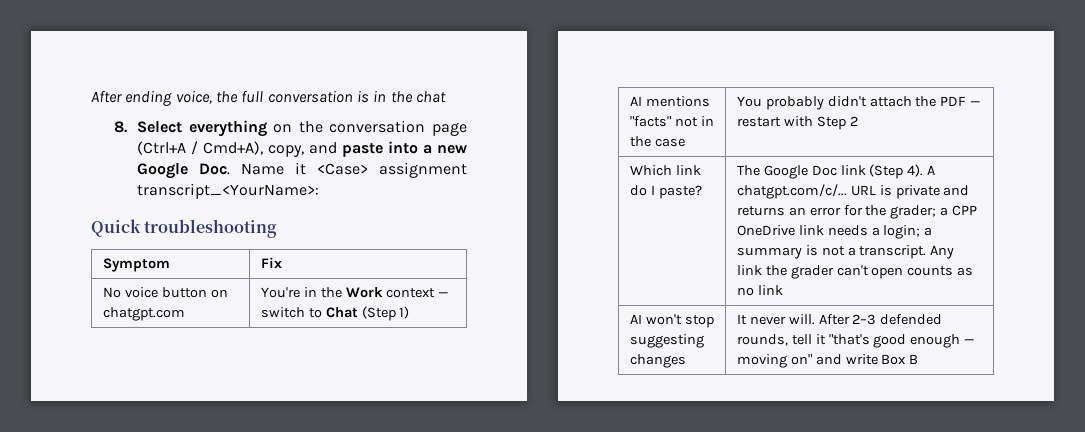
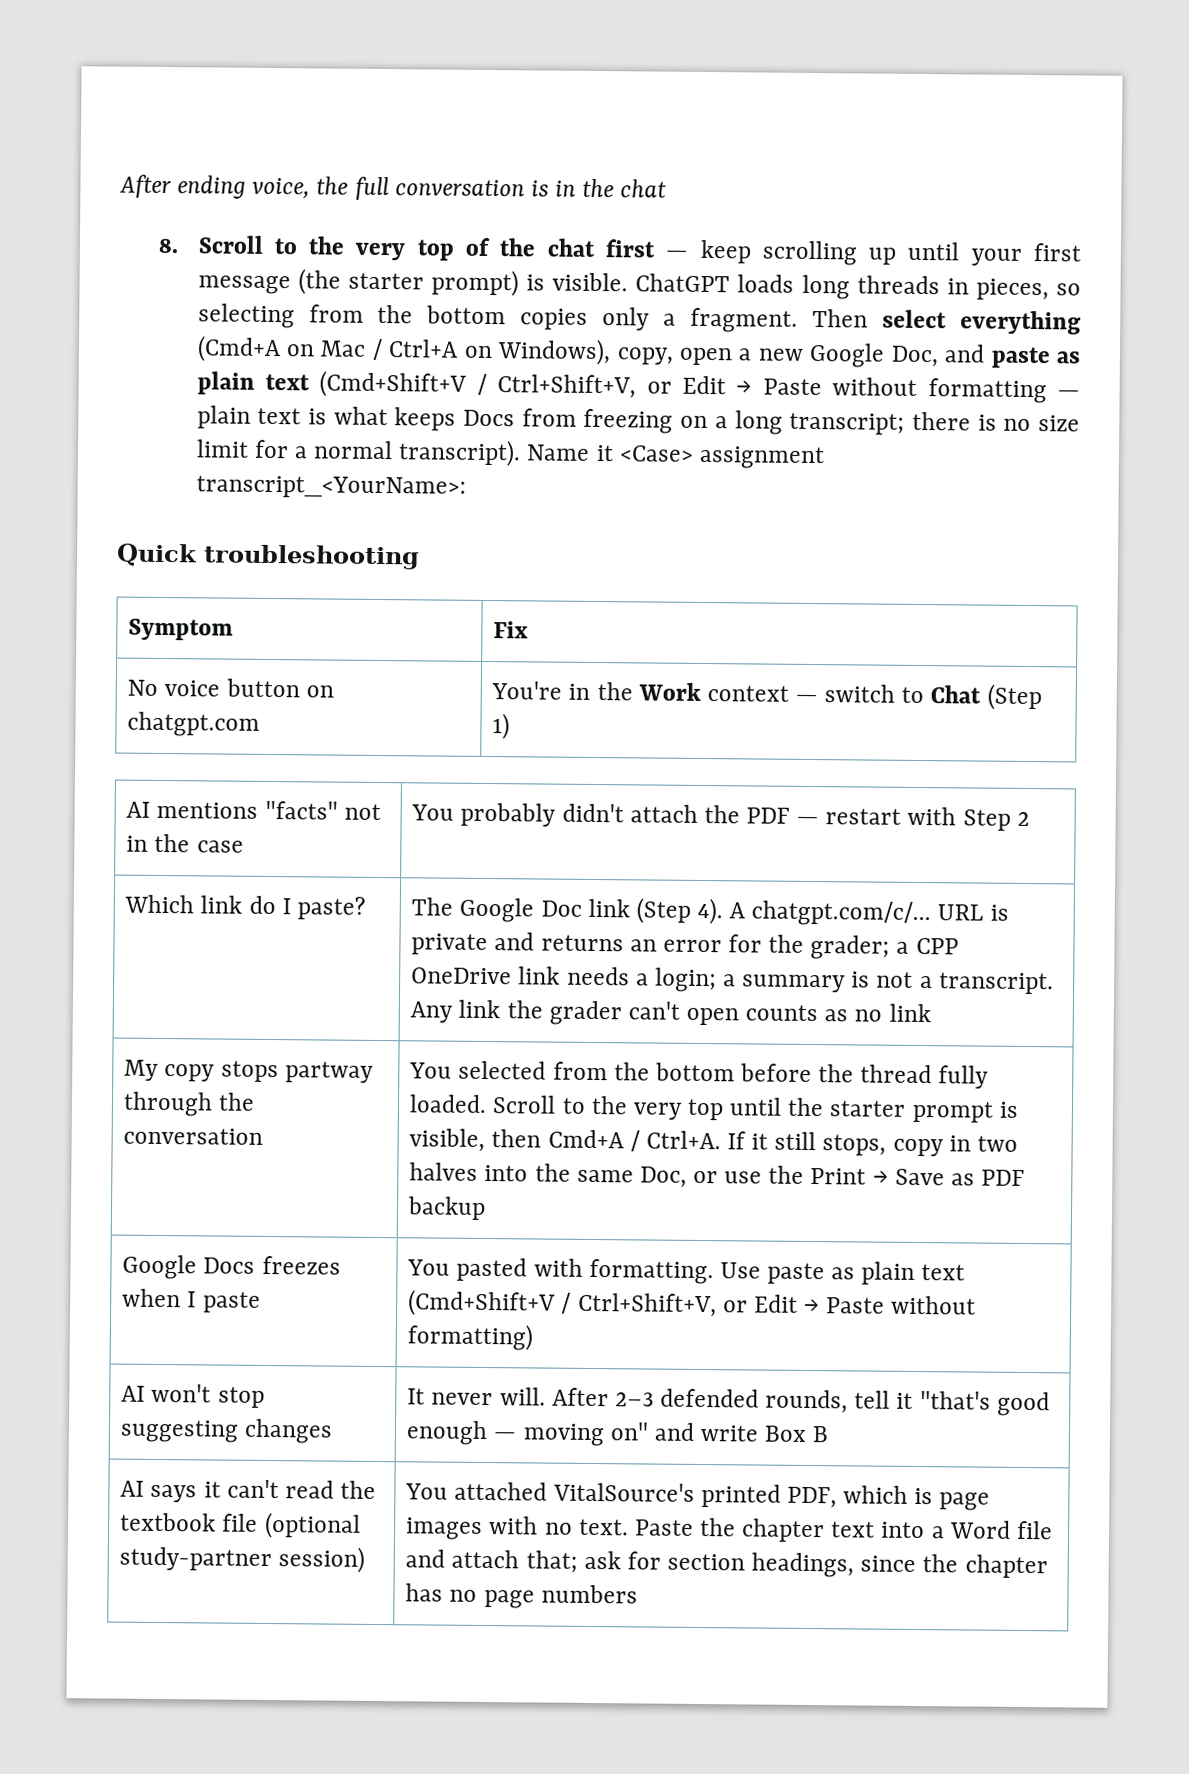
[137,120,468,137] [137,141,467,157] [137,163,231,179] Select everything on the conversation page (Ctrl+A / Cmd+A), copy, and paste into a new Google Doc. -> [197,235,1081,266] [197,268,1081,301] [197,303,1082,335] [196,335,1080,369] [196,370,1081,404] [196,405,1080,435] [195,439,522,467] Scroll to the very top of the chat first — keep scrolling up until your first message (the starter prompt) is visible. ChatGPT loads long threads in pieces, so selecting from the bottom copies only a fragment. Then select everything (Cmd+A on Mac / Ctrl+A on Windows), copy, open a new Google Doc, and paste as plain text (Cmd+Shift+V / Ctrl+Shift+V, or Edit → Paste without formatting — plain text is what keeps Docs from freezing on a long transcript; there is no size limit for a normal transcript).
(783, 290) none -> [124,1059,374,1083] [123,1091,256,1117] [123,1127,264,1145] [409,1060,990,1089] [409,1094,1019,1123] [409,1128,1018,1157] [409,1162,1026,1188] [407,1196,487,1221] [122,1254,341,1280] [122,1288,261,1313] [407,1257,966,1285] [408,1289,977,1318] [407,1323,534,1351] // My copy stops partway through the conversation | You selected from the bottom before the thread fully loaded. Scroll to the very top until the starter prompt is visible, then Cmd+A / Ctrl+A. If it still stops, copy in two halves into the same Doc, or use the Print → Save as PDF backup // Google Docs freezes when I paste | You pasted with formatting. Use paste as plain text (Cmd+Shift+V / Ctrl+Shift+V, or Edit → Paste without formatting)
(919, 359) none -> [120,1479,377,1503] [120,1511,361,1539] [119,1546,366,1573] [405,1481,991,1511] [405,1516,1053,1543] [405,1549,1048,1579] [405,1583,638,1609] // AI says it can't read the textbook file (optional study-partner session) | You attached VitalSource's printed PDF, which is page images with no text. Paste the chapter text into a Word file and attach that; ask for section headings, since the chapter has no page numbers

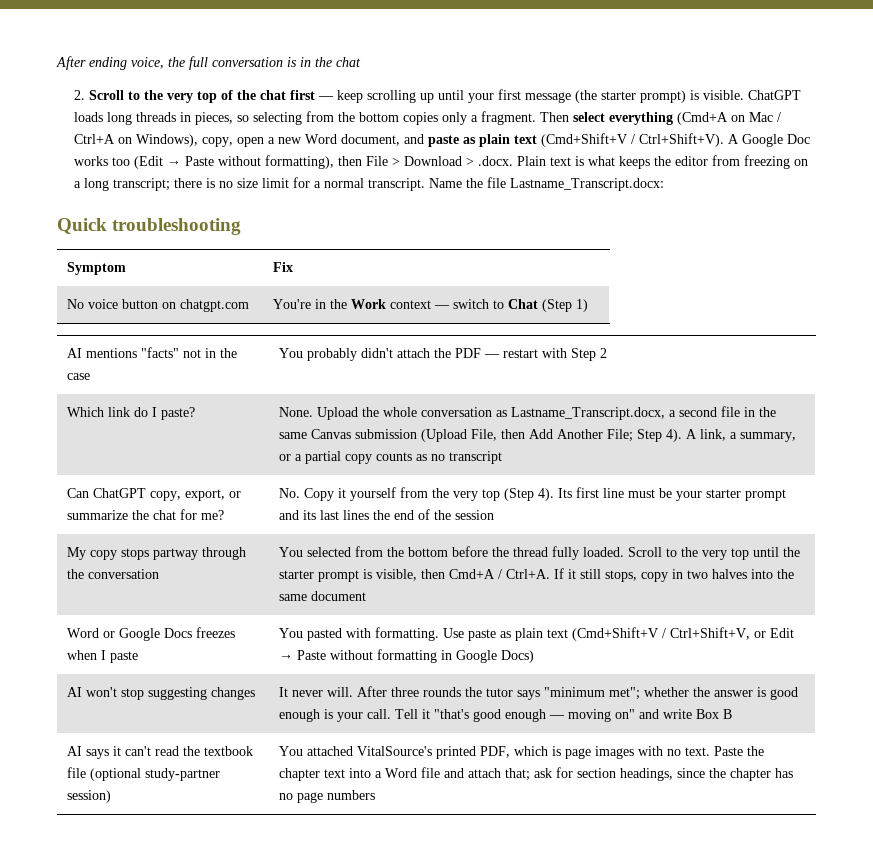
[158,237,179,254] 8. -> [73,90,85,100] 2.
[809,342,939,368] Google Doc, -> [304,134,400,146] Word document,
[497,374,1081,404] [196,405,251,429] Ctrl+Shift+V, or Edit → Paste without formatting — plain -> [638,133,810,147] [73,155,546,169] Ctrl+Shift+V). A Google Doc works too (Edit → Paste without formatting), then File > Download > .docx. Plain
[463,409,516,427] Docs -> [653,156,708,166] the editor
[398,439,825,470] [195,475,466,499] transcript). Name it <Case> assignment transcript_<YourName>: -> [367,177,664,191] transcript. Name the file Lastname_Transcript.docx:
[411,897,1009,927] [411,932,959,960] [411,966,1054,995] [410,999,931,1026] The Google Doc link (Step 4). A chatgpt.com/c/... URL is private and returns an error for the grader; a CPP OneDrive link needs a login; a summary is not a transcript. Any link the grader can't open counts as no link -> [279,406,777,420] [279,429,797,442] [279,451,503,464] [67,488,242,501] [67,509,225,520] [279,487,787,501] [279,509,495,520] None. Upload the whole conversation as Lastname_Transcript.docx, a second file in the same Canvas submission (Upload File, then Add Another File; Step 4). A link, a summary, or a partial copy counts as no transcript // Can ChatGPT copy, export, or summarize the chat for me? | No. Copy it yourself from the very top (Step 4). Its first line must be your starter prompt and its last lines the end of the session
[639,1165,1026,1188] [407,1196,487,1221] Doc, or use the Print → Save as PDF backup // -> [311,591,367,601] [67,628,116,638] document // Word or
[407,1323,534,1351] formatting) -> [377,649,535,663] formatting in Google Docs)
[614,1388,891,1414] 2–3 defended rounds, tell -> [391,687,799,700] [279,709,419,722] three rounds the tutor says "minimum met"; whether the answer is good enough is your call. Tell

